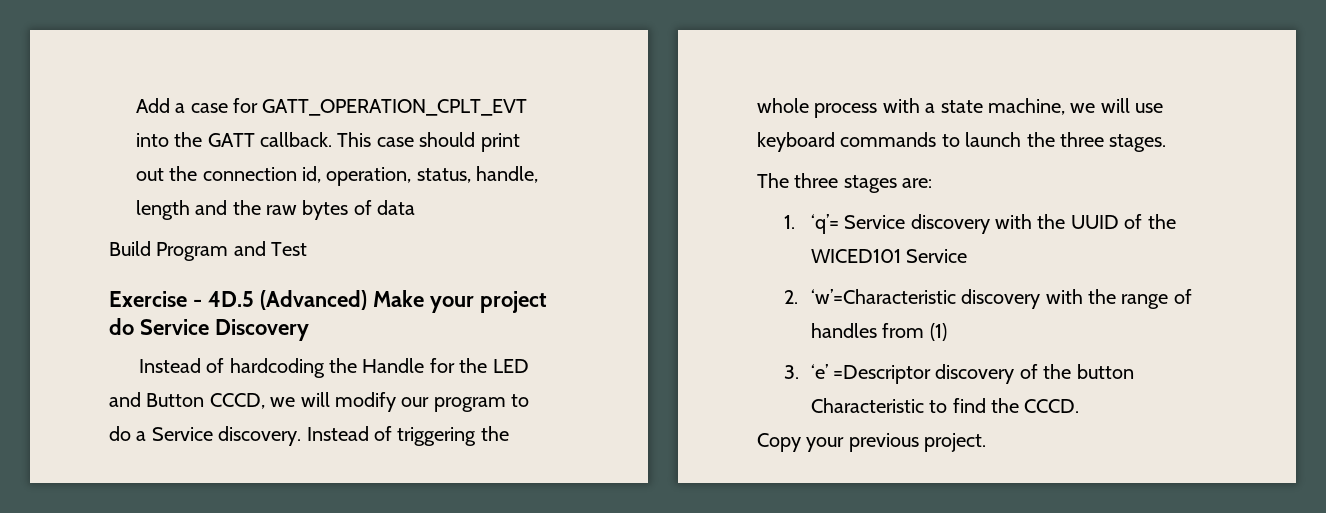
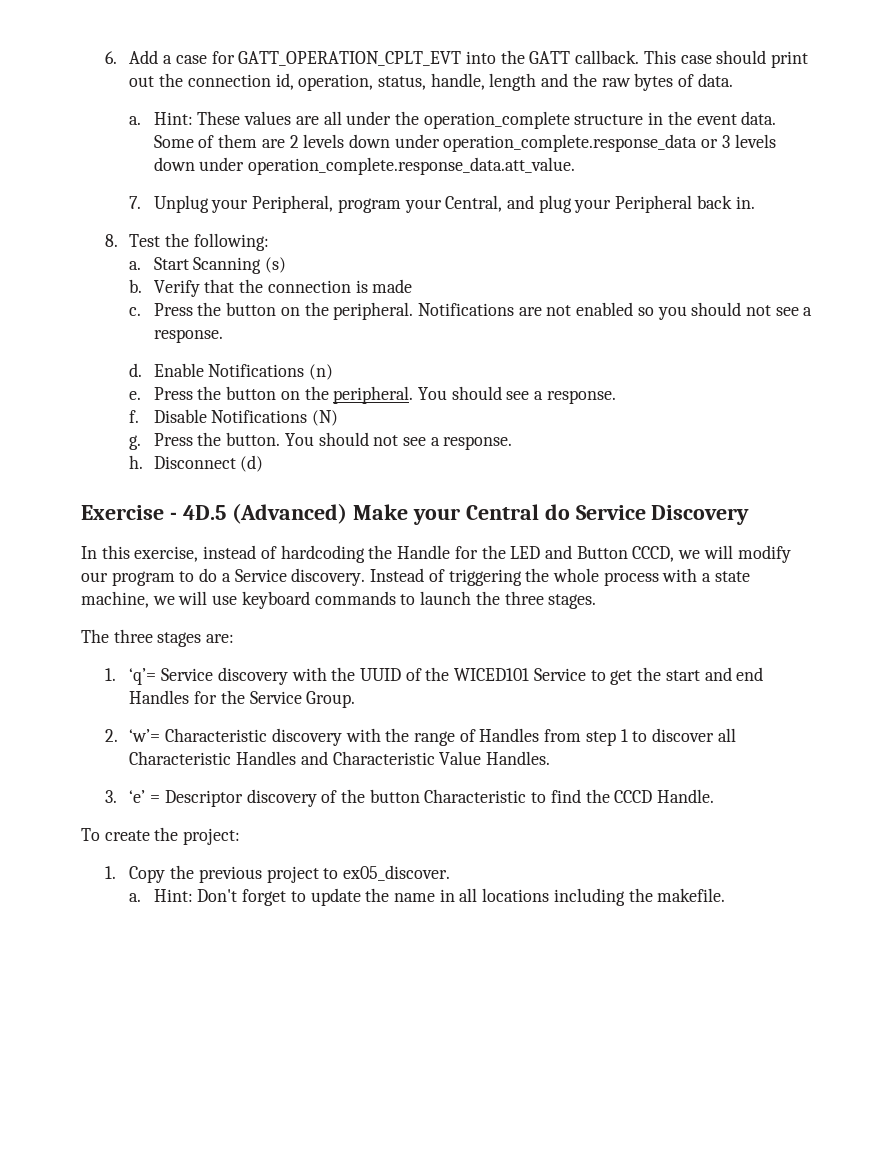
(135, 105) none -> [105,51,118,64] 6.
[377,200,416,215] [109,241,308,261] data // Build Program and Test -> [697,73,733,87] [129,111,777,129] [153,134,776,152] [153,157,576,175] [129,195,755,213] [105,233,269,251] [129,257,287,274] [129,279,413,297] [129,302,813,320] [153,329,223,343] [129,363,334,380] [129,386,616,404] [129,409,339,426] [129,432,513,450] [129,455,264,472] data. // a. Hint: These values are all under the operation_complete structure in the event data. Some of them are 2 levels down under operation_complete.response_data or 3 levels down under operation_complete.response_data.att_value. // 7. Unplug your Peripheral, program your Central, and plug your Peripheral back in. // 8. Test the following: // a. Start Scanning (s) // b. Verify that the connection is made // c. Press the button on the peripheral. Notifications are not enabled so you should not see a response. // d. Enable Notifications (n) // e. Press the button on the peripheral. You should see a response. // f. Disable Notifications (N) // g. Press the button. You should not see a response. // h. Disconnect (d)
[479,291,547,313] project -> [465,504,539,520] Central
[138,358,201,373] Instead -> [81,545,257,562] In this exercise, instead
(968, 256) none -> [590,667,764,685] [129,690,356,708] to get the start and end Handles for the Service Group.
[810,289,956,304] ‘w’=Characteristic -> [129,728,268,742] ‘w’= Characteristic
[810,323,947,341] handles from (1) -> [479,728,736,746] [129,751,551,765] Handles from step 1 to discover all Characteristic Handles and Characteristic Value Handles.
[833,365,932,384] =Descriptor -> [150,790,243,807] = Descriptor
[1024,399,1080,413] [757,433,987,452] CCCD. // Copy your previous project. -> [614,789,715,803] [81,827,241,845] [105,865,451,883] [129,888,726,906] CCCD Handle. // To create the project: // 1. Copy the previous project to ex05_discover. // a. Hint: Don't forget to update the name in all locations including the makefile.

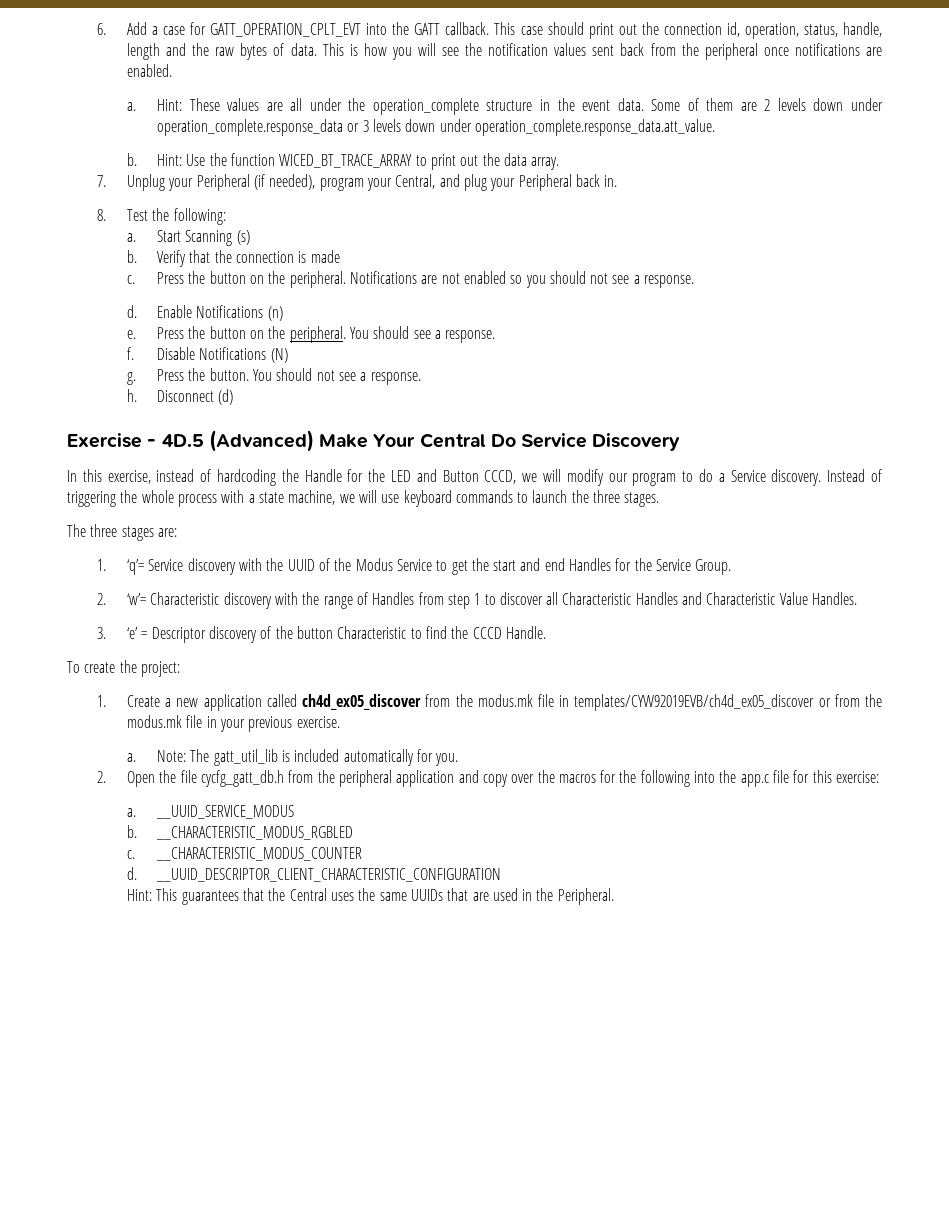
(733, 80) none -> [322,43,883,60] [126,64,172,77] This is how you will see the notification values sent back from the peripheral once notifications are enabled.
[129,195,334,213] 7. Unplug your Peripheral, -> [126,153,560,170] [96,174,316,191] b. Hint: Use the function WICED_BT_TRACE_ARRAY to print out the data array. // 7. Unplug your Peripheral (if needed),
[412,504,570,525] your Central do -> [373,433,516,448] Your Central Do
[454,668,530,681] WICED101 -> [355,558,393,571] Modus
[129,865,451,883] [129,888,726,906] Copy the previous project to ex05_discover. // a. Hint: Don't forget to update the name in all locations including the makefile. -> [126,694,883,711] [126,715,340,732] [126,749,459,766] [96,770,880,787] [126,805,294,819] [126,825,353,840] [126,847,362,861] [126,867,501,882] [126,888,614,905] Create a new application called ch4d_ex05_discover from the modus.mk file in templates/CYW92019EVB/ch4d_ex05_discover or from the modus.mk file in your previous exercise. // a. Note: The gatt_util_lib is included automatically for you. // 2. Open the file cycfg_gatt_db.h from the peripheral application and copy over the macros for the following into the app.c file for this exercise: // a. __UUID_SERVICE_MODUS // b. __CHARACTERISTIC_MODUS_RGBLED // c. __CHARACTERISTIC_MODUS_COUNTER // d. __UUID_DESCRIPTOR_CLIENT_CHARACTERISTIC_CONFIGURATION // Hint: This guarantees that the Central uses the same UUIDs that are used in the Peripheral.

